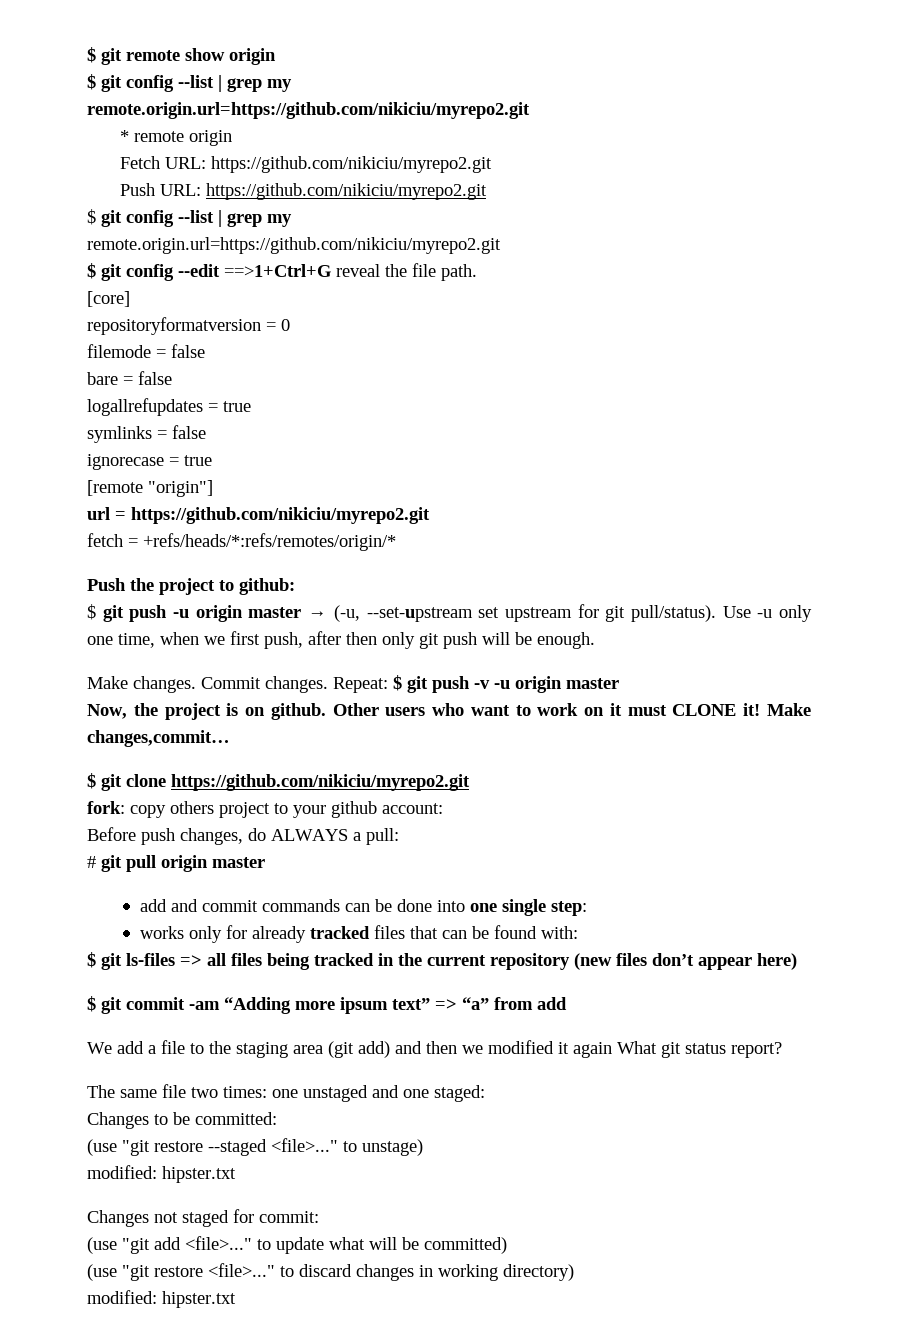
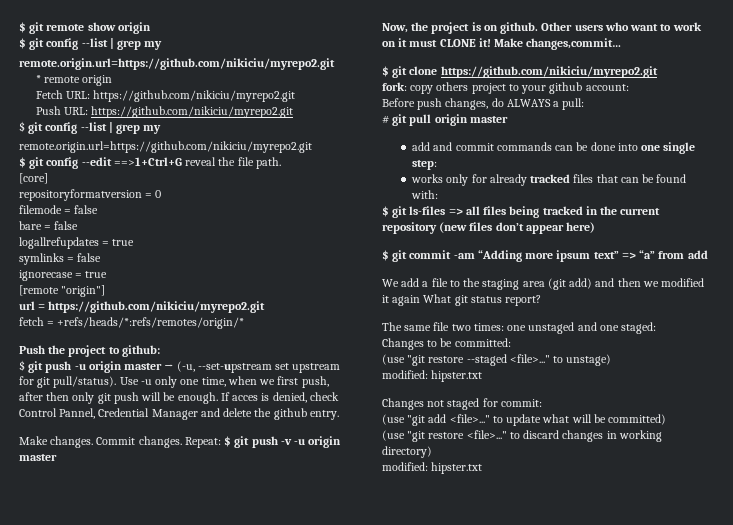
(595, 640) none -> [220,392,339,403] [19,408,339,420] If acces is denied, check Control Pannel, Credential Manager and delete the github entry.

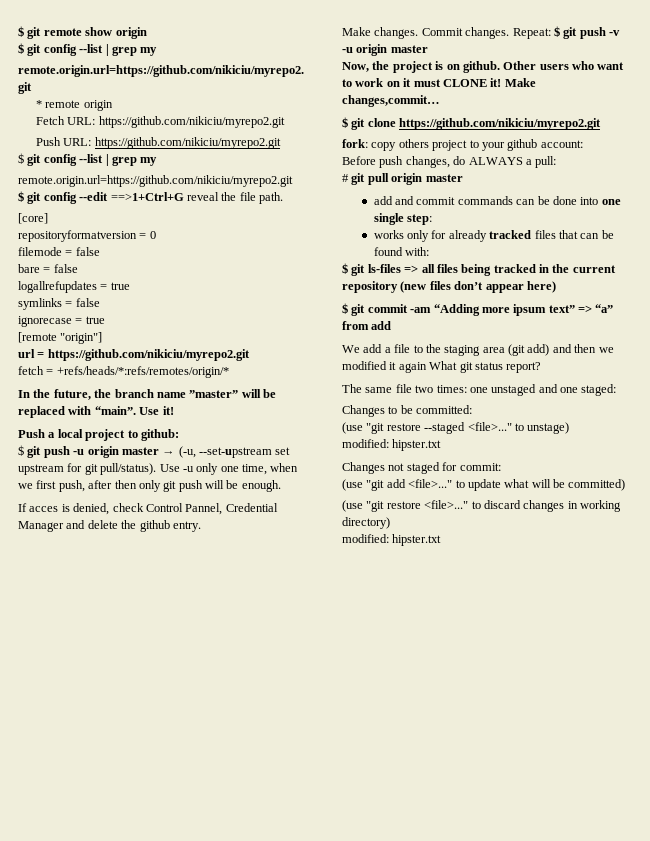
[19,345,66,354] // Push the -> [18,389,276,400] [18,406,174,418] [18,429,83,438] // In the future, the branch name ”master” will be replaced with “main”. Use it! // Push a local
(218, 398) none -> (281, 486) //

